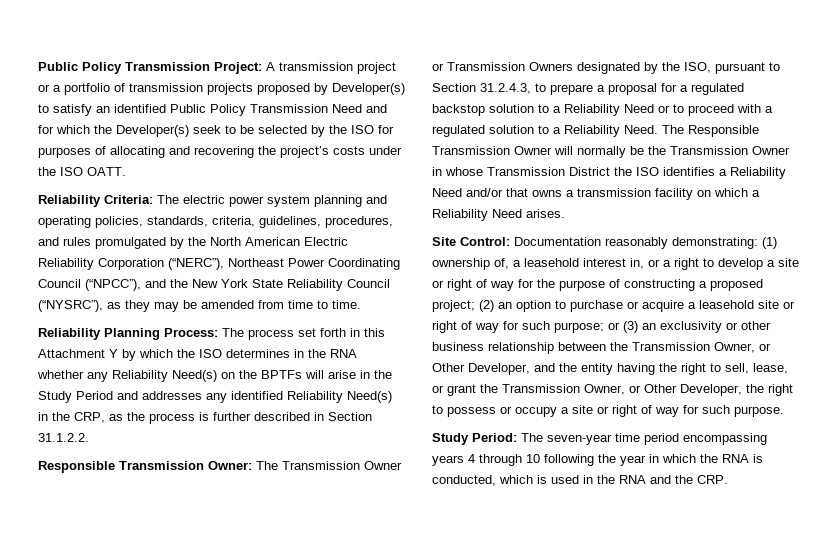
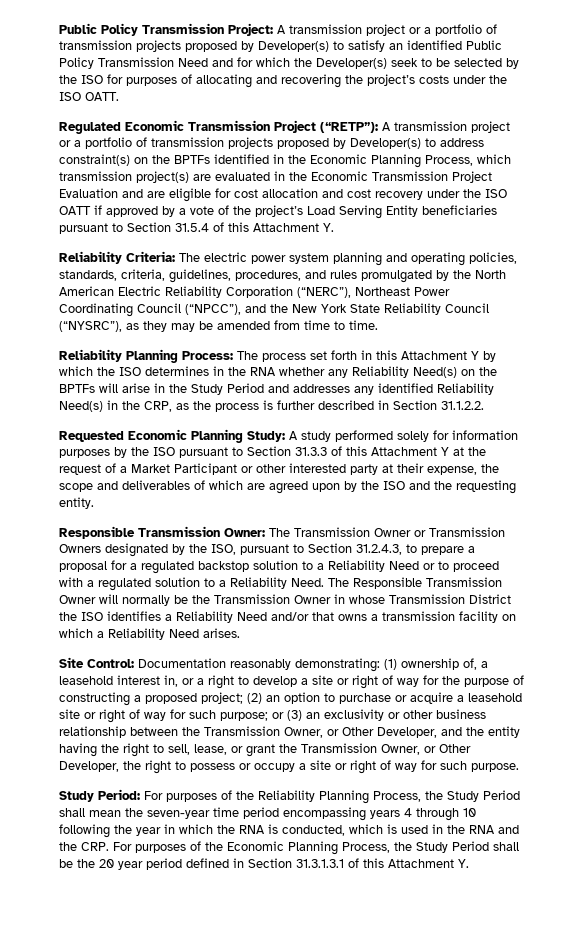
(126, 171) none -> [59,120,510,134] [59,137,484,149] [59,154,511,168] [59,171,492,183] [59,188,507,202] [59,205,497,219] [59,222,334,234] // Regulated Economic Transmission Project (“RETP”): A transmission project or a portfolio of transmission projects proposed by Developer(s) to address constraint(s) on the BPTFs identified in the Economic Planning Process, which transmission project(s) are evaluated in the Economic Transmission Project Evaluation and are eligible for cost allocation and cost recovery under the ISO OATT if approved by a vote of the project’s Load Serving Entity beneficiaries pursuant to Section 31.5.4 of this Attachment Y.
(89, 437) none -> [59,429,518,443] [59,446,486,458] [59,463,499,475] [59,480,516,494] [59,497,94,509] // Requested Economic Planning Study: A study performed solely for information purposes by the ISO pursuant to Section 31.3.3 of this Attachment Y at the request of a Market Participant or other interested party at their expense, the scope and deliverables of which are agreed upon by the ISO and the requesting entity.
[521,433,543,442] The -> [144,790,520,804] [59,808,143,817] For purposes of the Reliability Planning Process, the Study Period shall mean the
(728, 479) none -> [113,841,519,855] [59,858,469,870] For purposes of the Economic Planning Process, the Study Period shall be the 20 year period defined in Section 31.3.1.3.1 of this Attachment Y.

